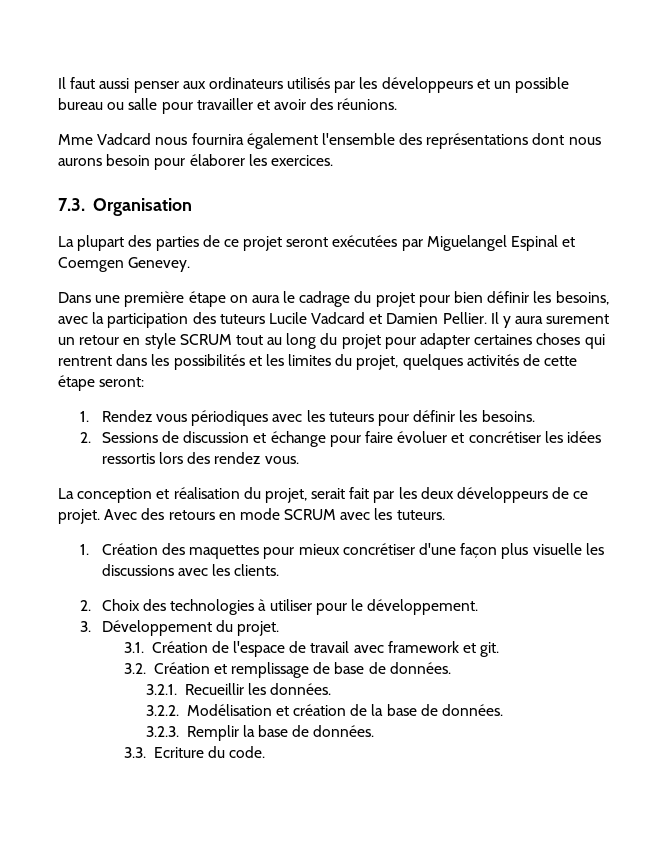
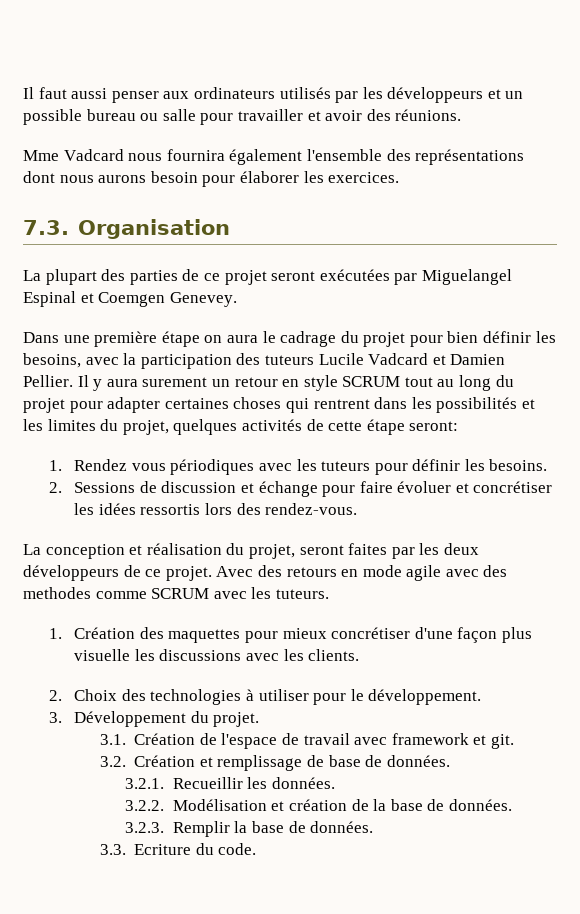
[214,452,299,464] rendez vous. -> [265,503,358,515] rendez-vous.
[311,487,370,499] serait fait -> [299,543,388,555] seront faites
(280, 514) none -> [406,565,508,581] [23,587,147,599] agile avec des methodes comme

